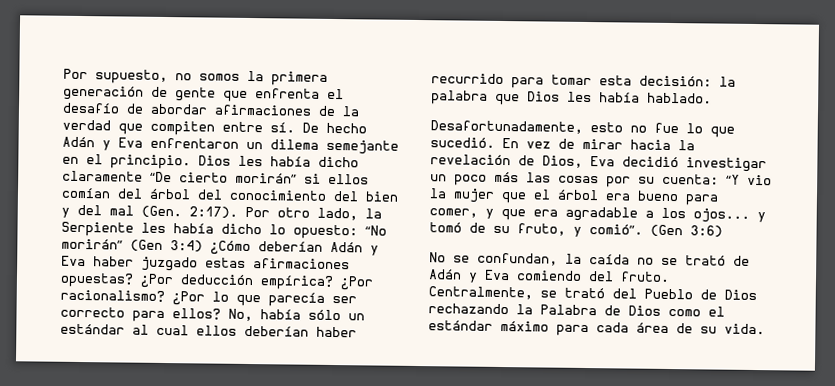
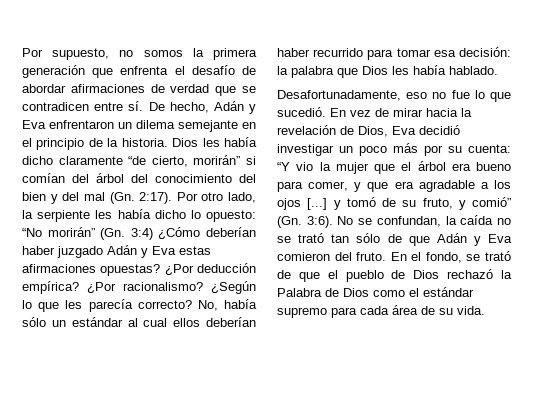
[151,86,216,102] de gente -> (85, 71) none
[342,106,360,117] la -> (165, 88) none
[150,120,215,136] compiten -> [242,86,256,93] [22,102,89,111] se contradicen
[326,122,367,134] hecho -> [169,102,209,113] hecho,
[110,154,191,170] principio. -> [36,138,168,150] principio de la historia.
[150,171,228,183] “De cierto -> [128,156,188,167] “de cierto,
[328,173,369,185] ellos -> (256, 160) none
[141,205,182,219] (Gen. -> [109,192,135,204] (Gn.
[61,221,134,237] Serpiente -> [37,210,91,222] serpiente
[130,239,163,252] (Gen -> [100,228,126,240] (Gn.
[330,241,379,256] [61,255,198,272] Adán y Eva haber juzgado -> [22,245,176,258] haber juzgado Adán y Eva
[172,291,357,307] [60,306,221,323] ¿Por lo que parecía ser correcto para ellos? -> [211,281,256,294] [22,299,192,312] ¿Según lo que les parecía correcto?
[599,75,632,86] esta -> [433,50,456,57] esa
[590,122,623,133] esto -> [406,92,428,99] eso
[526,172,599,184] las cosas -> (418, 148) none
[693,208,750,223] ojos... -> [277,198,328,210] ojos [...]
[589,224,723,238] comió”. (Gen 3:6) // -> [472,197,511,207] [277,216,333,228] comió” (Gn. 3:6).
[733,255,750,266] [428,269,582,283] de Adán y Eva comiendo -> [331,233,512,246] [277,252,330,261] tan sólo de que Adán y Eva comieron
[428,286,757,301] [428,303,509,315] Centralmente, se trató del Pueblo de Dios rechazando -> [390,251,512,263] [277,269,494,282] En el fondo, se trató de que el pueblo de Dios rechazó
[500,320,549,332] máximo -> [277,307,327,318] supremo

